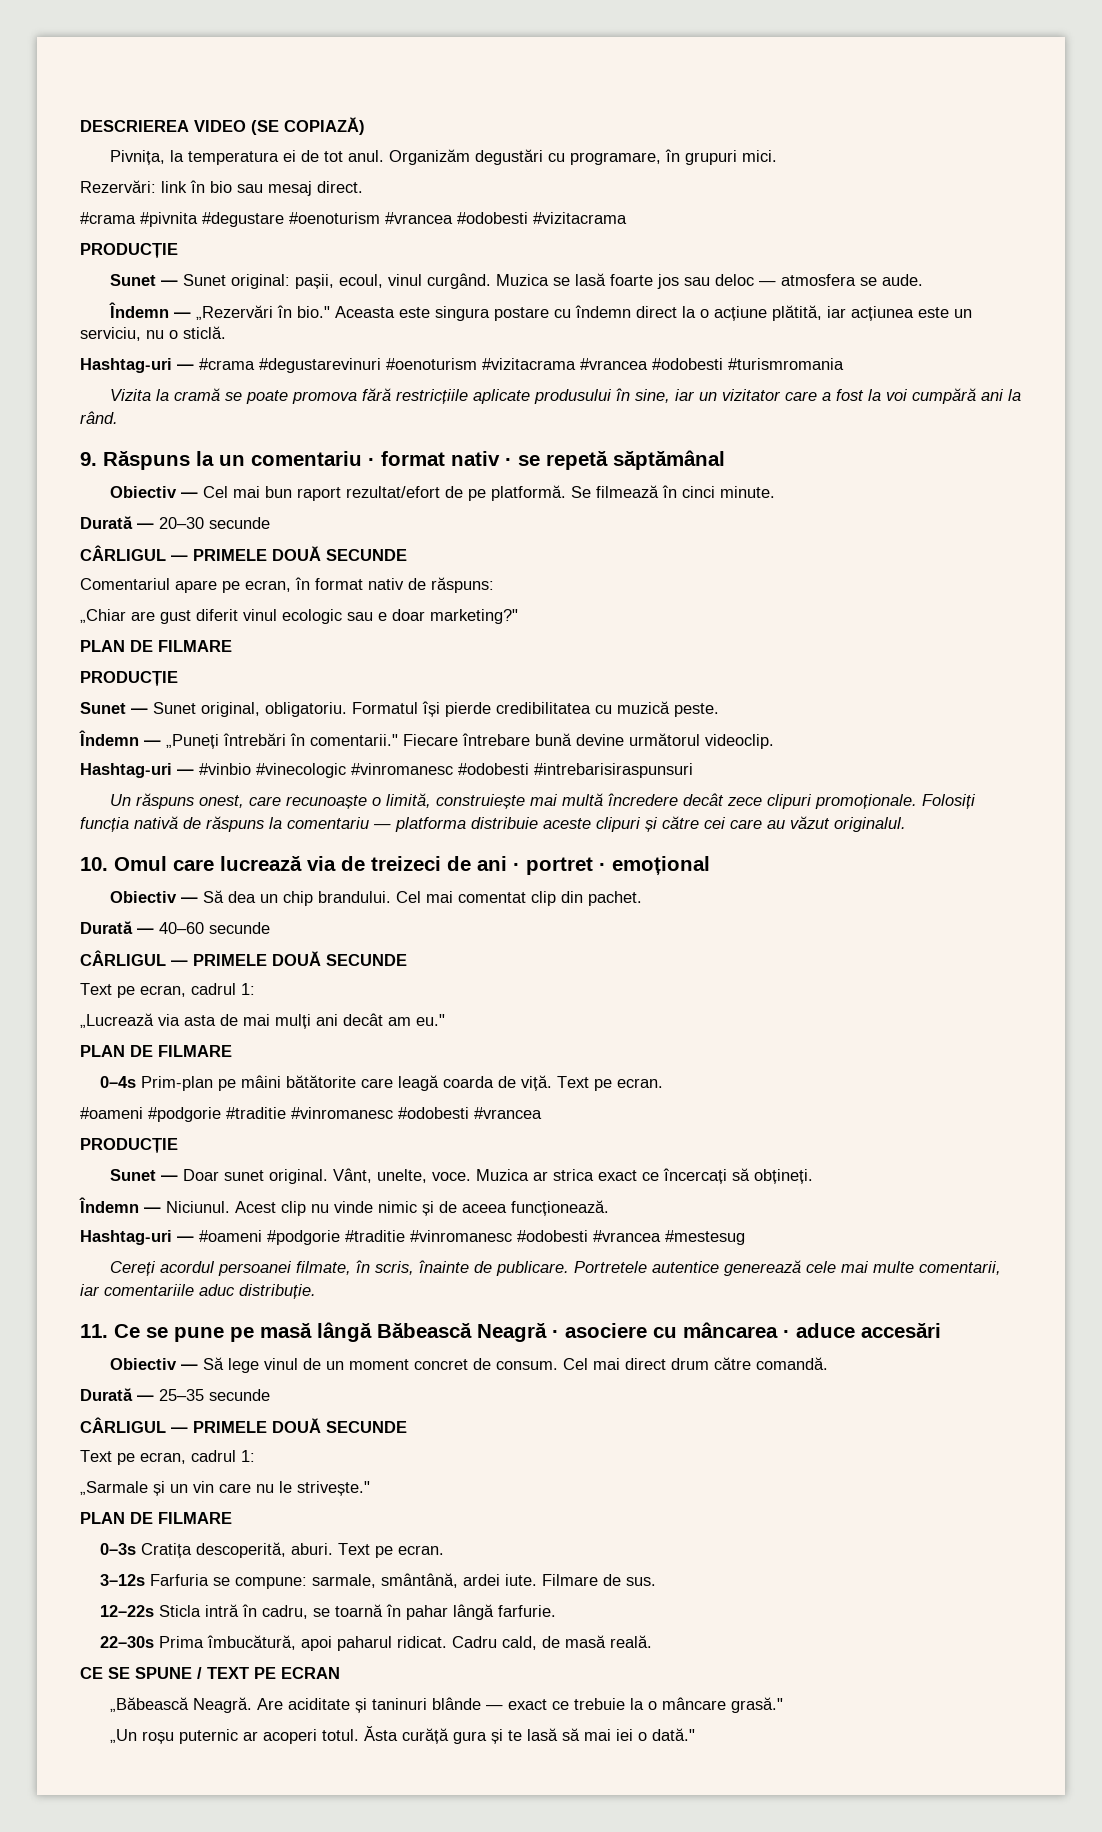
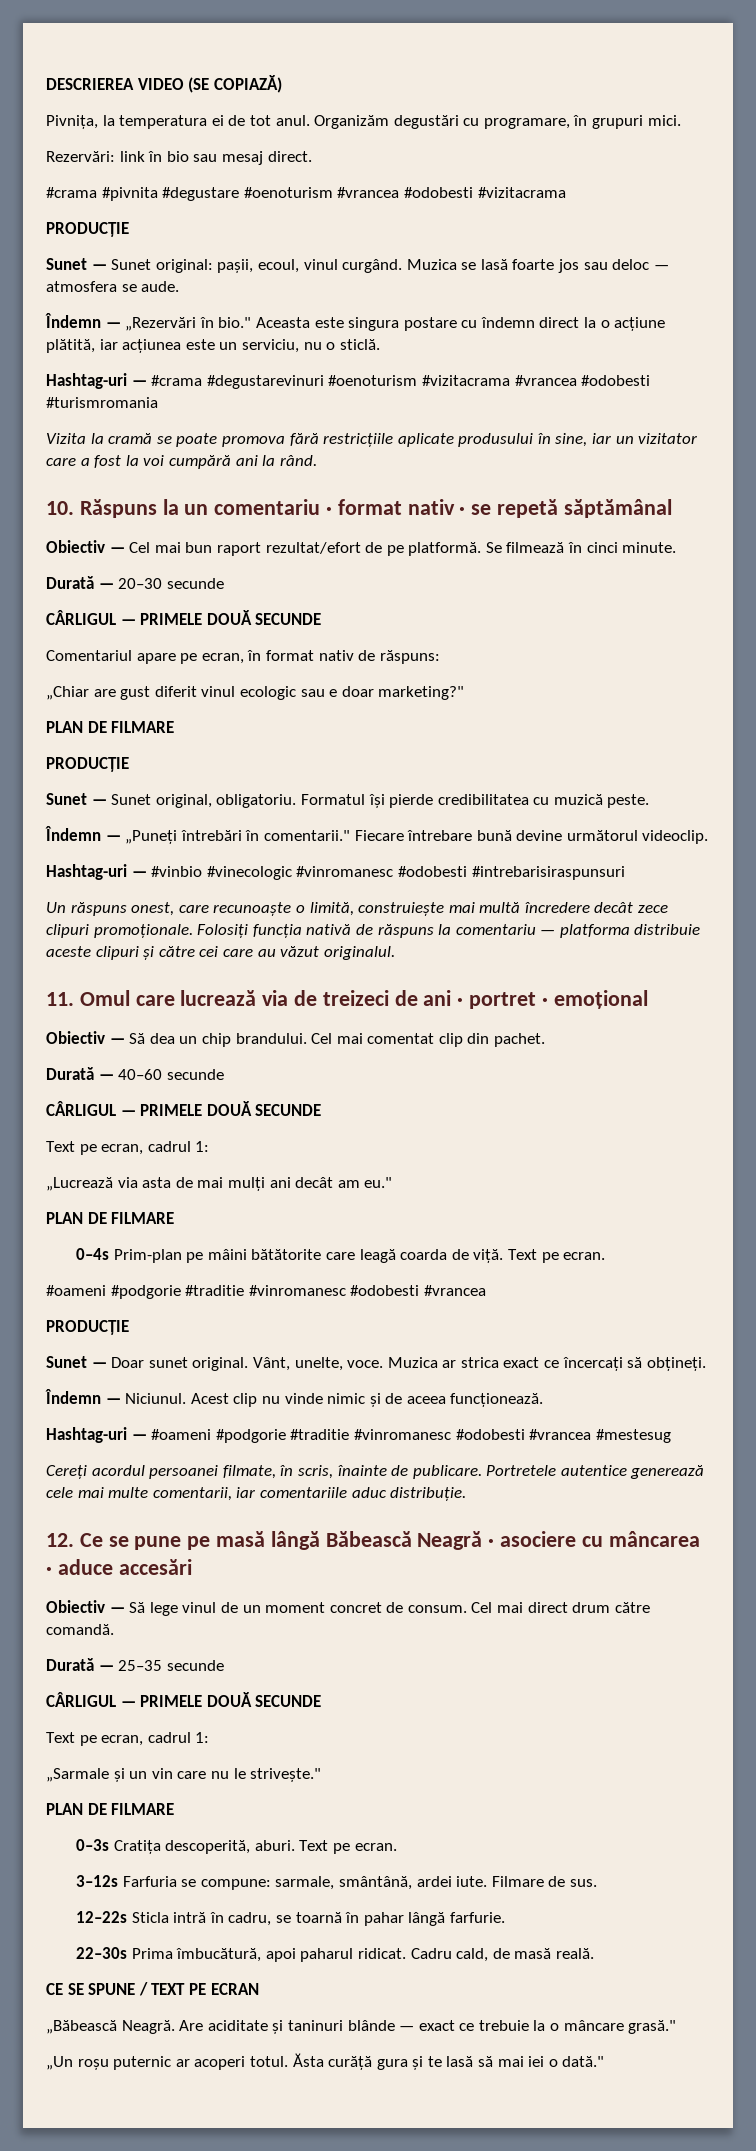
[80,452,97,466] 9. -> [46,501,74,515] 10.
[80,857,108,871] 10. -> [46,992,74,1006] 11.
[80,1324,108,1338] 11. -> [46,1533,74,1547] 12.

